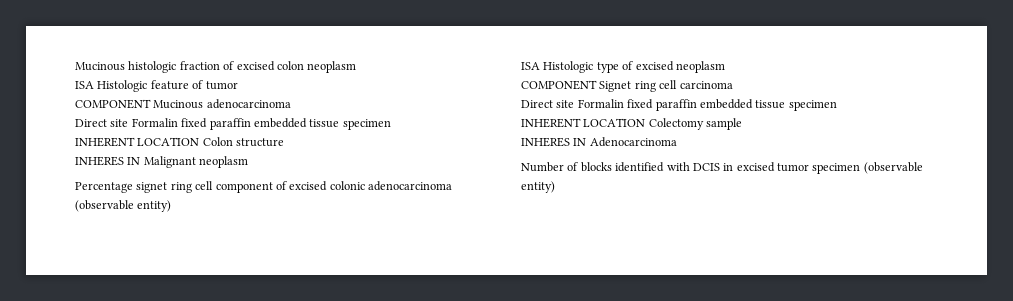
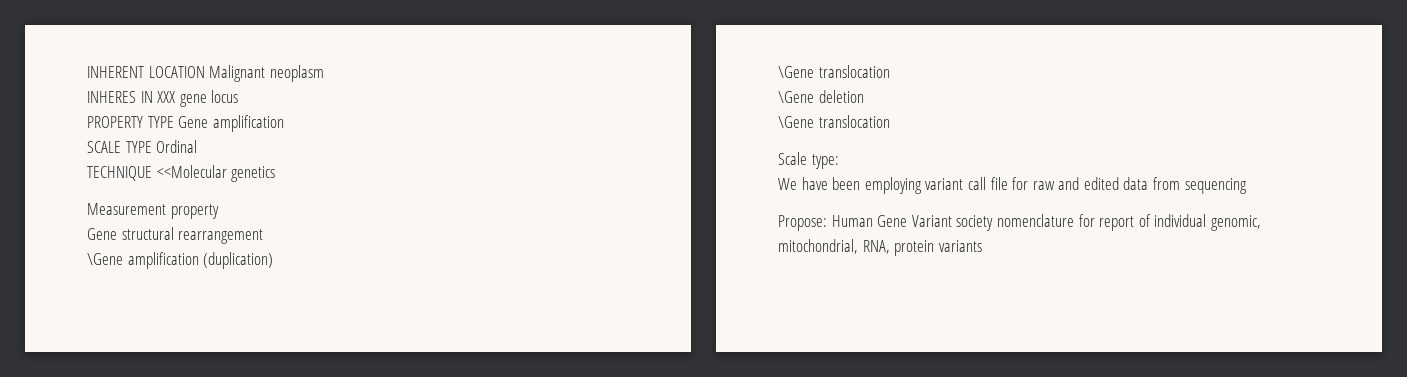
[75,61,357,73] [75,80,238,92] [75,99,291,109] [75,118,391,130] [75,137,285,147] [75,156,249,168] [75,181,452,193] [75,200,172,212] [521,61,725,73] [521,80,733,92] [521,99,837,111] [521,118,743,130] [521,137,677,147] [521,162,923,174] [521,181,555,193] Mucinous histologic fraction of excised colon neoplasm // ISA Histologic feature of tumor // COMPONENT Mucinous adenocarcinoma // Direct site Formalin fixed paraffin embedded tissue specimen // INHERENT LOCATION Colon structure // INHERES IN Malignant neoplasm // Percentage signet ring cell component of excised colonic adenocarcinoma (observable entity) // ISA Histologic type of excised neoplasm // COMPONENT Signet ring cell carcinoma // Direct site Formalin fixed paraffin embedded tissue specimen // INHERENT LOCATION Colectomy sample // INHERES IN Adenocarcinoma // Number of blocks identified with DCIS in excised tumor specimen (observable entity) -> [87,65,324,82] [87,90,239,107] [87,115,284,132] [87,140,198,153] [87,165,276,182] [87,203,219,219] [87,227,264,244] [87,252,274,269] [778,65,890,78] [778,90,864,103] [778,115,890,128] [778,152,839,169] [778,177,1247,194] [778,214,1261,231] [778,239,982,256] INHERENT LOCATION Malignant neoplasm // INHERES IN XXX gene locus // PROPERTY TYPE Gene amplification // SCALE TYPE Ordinal // TECHNIQUE <<Molecular genetics // Measurement property // Gene structural rearrangement // \Gene amplification (duplication) // \Gene translocation // \Gene deletion // \Gene translocation // Scale type: // We have been employing variant call file for raw and edited data from sequencing // Propose: Human Gene Variant society nomenclature for report of individual genomic, mitochondrial, RNA, protein variants

